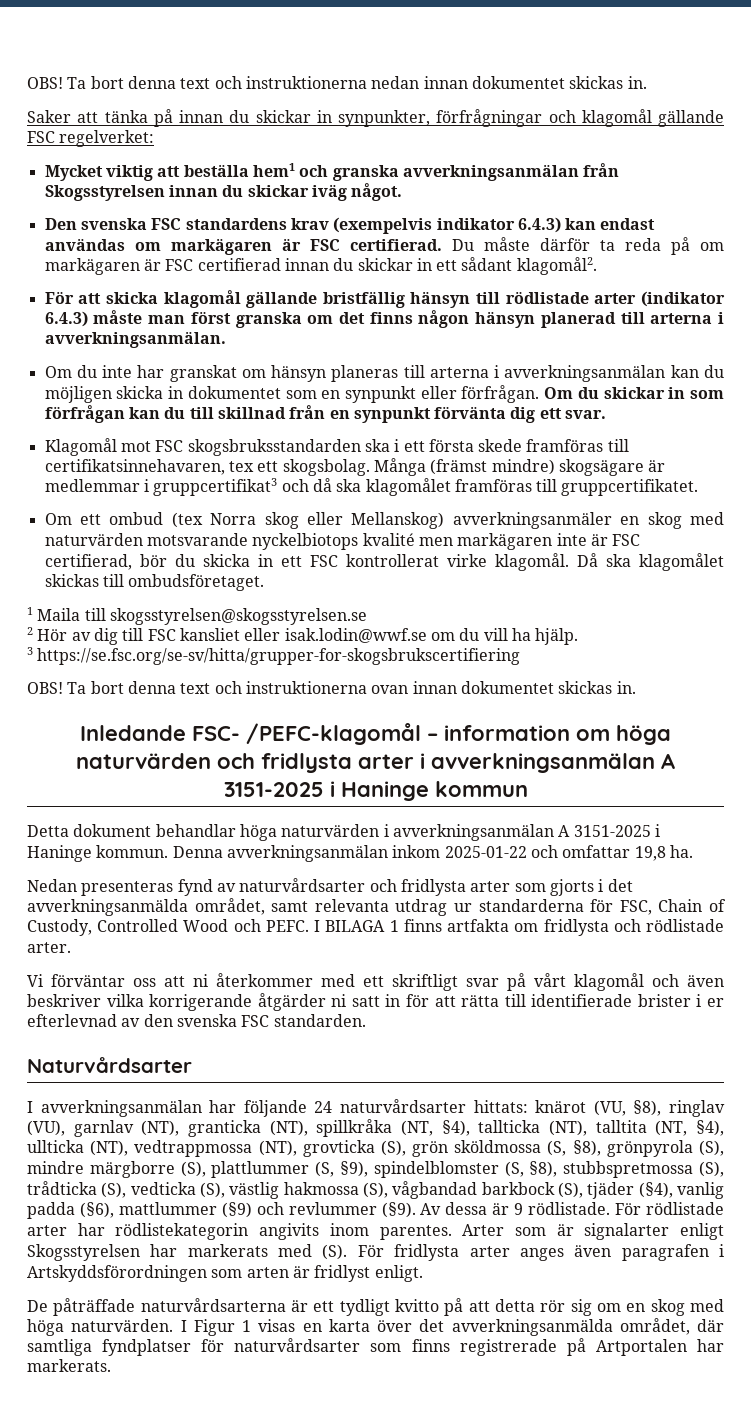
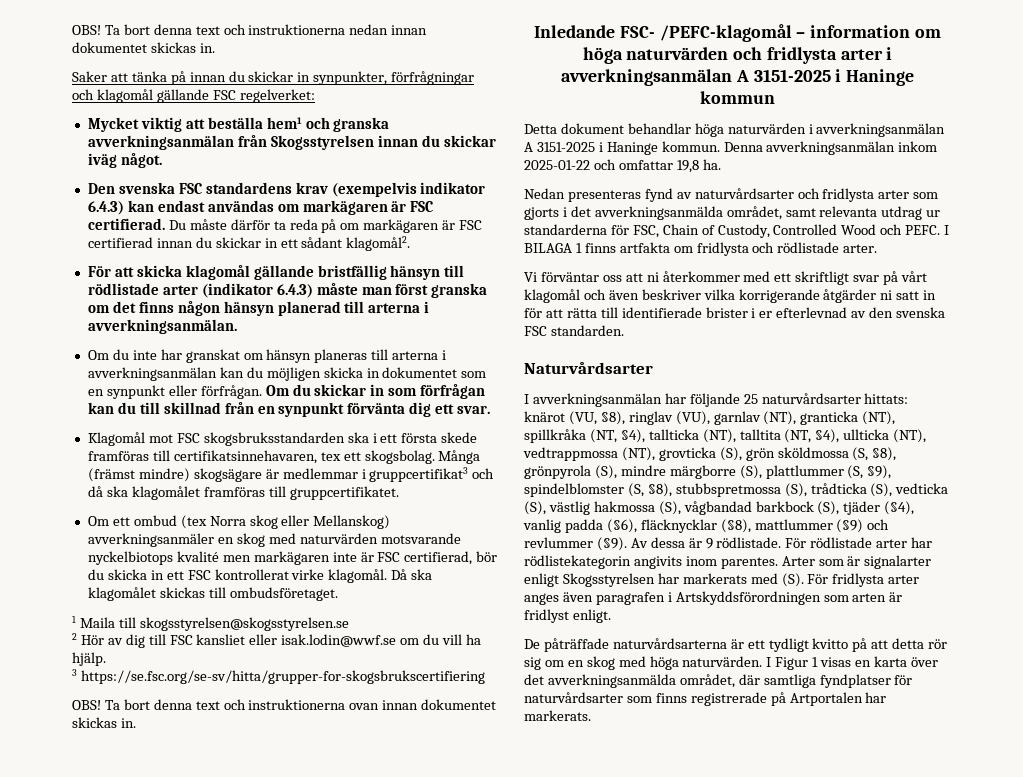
[314,1101,333,1113] 24 -> [743,394,758,404] 25
(114, 1210) none -> [640,519,751,533] fläcknycklar (§8),

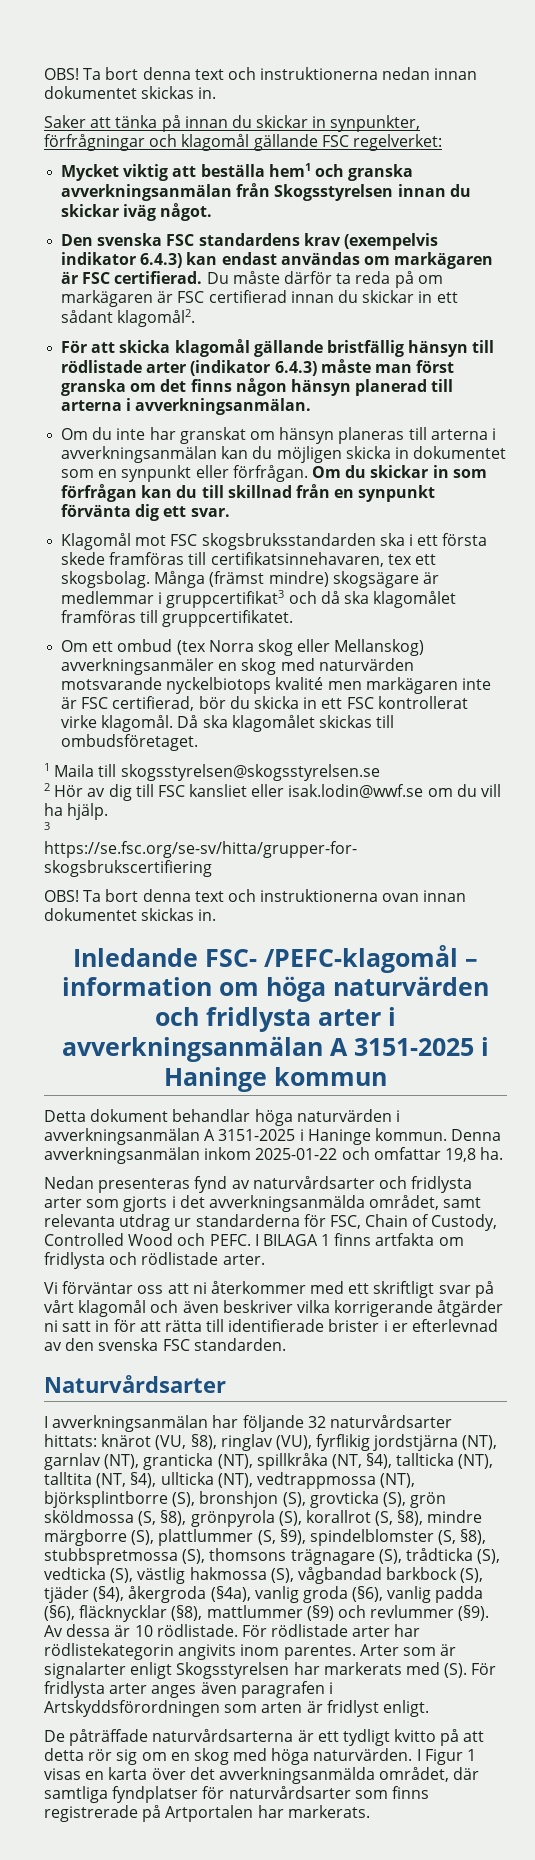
[743,394,758,404] 25 -> [307,1416,326,1428] 32
(710, 418) none -> [316,1434,498,1451] fyrflikig jordstjärna (NT),
(655, 454) none -> [44,1491,306,1508] björksplintborre (S), bronshjon (S),
(617, 472) none -> [305,1510,424,1526] korallrot (S, §8),
(807, 490) none -> [209,1548,402,1565] thomsons trägnagare (S),
(915, 508) none -> [128,1586,384,1603] åkergroda (§4a), vanlig groda (§6),
[705,538,713,549] 9 -> [134,1625,153,1637] 10

